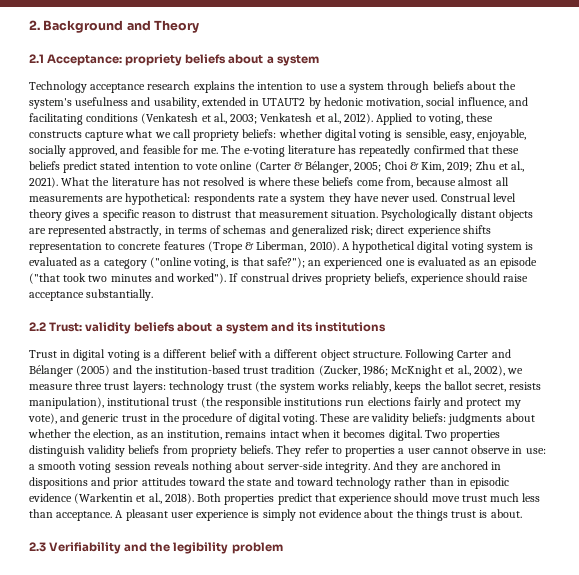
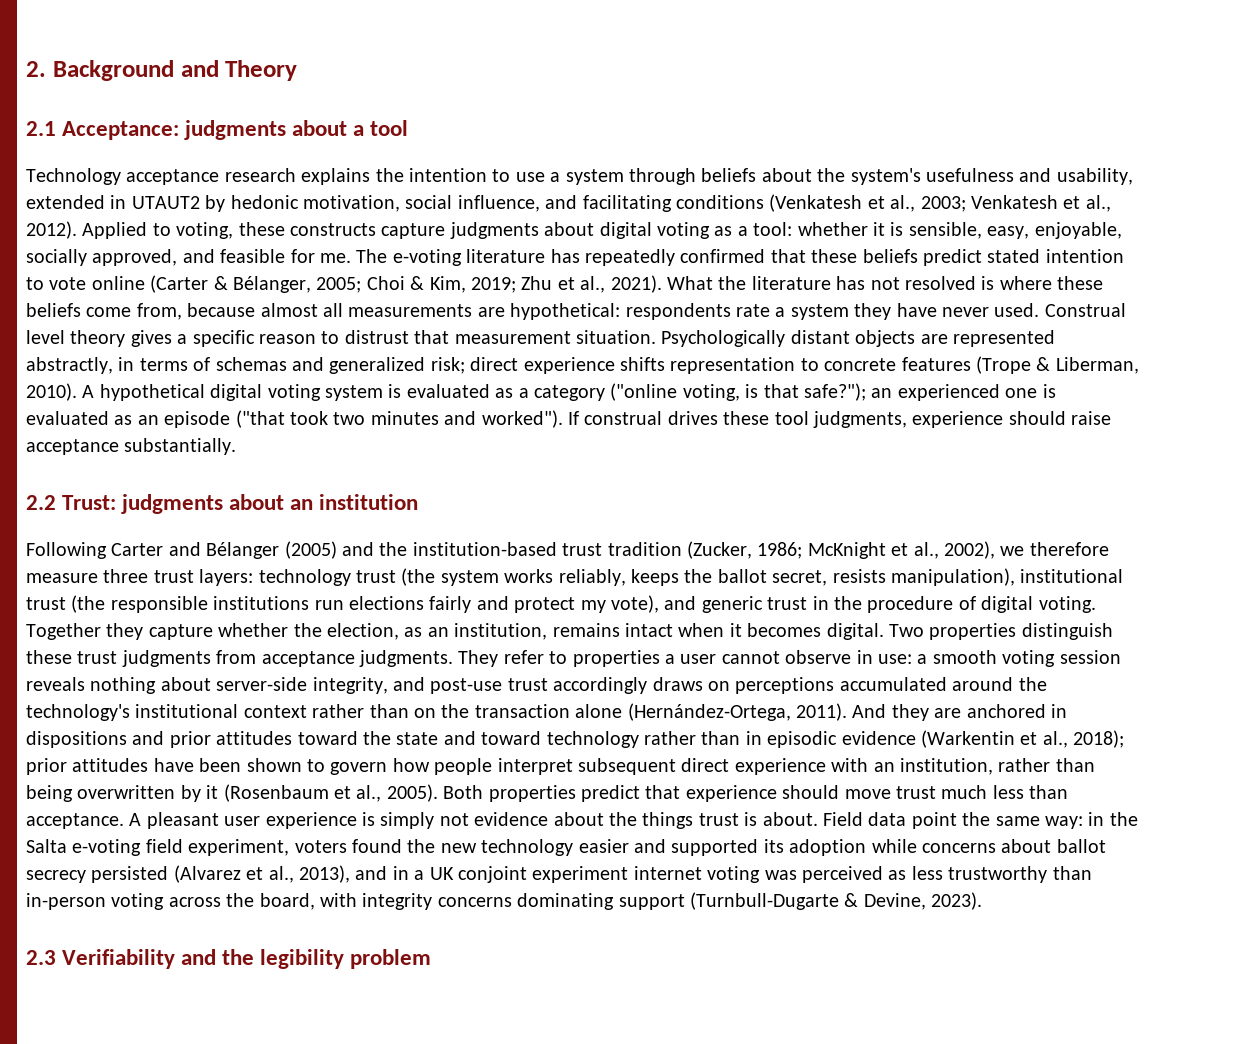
[125,54,319,66] propriety beliefs about a system -> [184,120,409,140] judgments about a tool
[125,129,392,141] what we call propriety beliefs: whether digital voting -> [449,222,885,239] judgments about digital voting as a tool: whether it
[325,273,408,285] propriety beliefs, -> [723,411,907,428] these tool judgments,
[85,322,386,334] [29,349,402,361] validity beliefs about a system and its institutions // Trust in digital voting is a different belief with a different object structure. -> [121,494,419,514] judgments about an institution //
(524, 371) none -> [1029,542,1109,556] therefore
[320,413,535,425] These are validity beliefs: judgments about -> [26,623,213,640] Together they capture
[87,445,274,457] validity beliefs from propriety beliefs. -> [26,650,453,667] these trust judgments from acceptance judgments.
[324,462,370,473] integrity. -> [312,677,1047,694] [26,703,847,721] integrity, and post-use trust accordingly draws on perceptions accumulated around the technology's institutional context rather than on the transaction alone (Hernández-Ortega, 2011).
[164,493,194,504] 2018). -> [1073,730,1125,748] [26,758,1095,775] [26,784,438,802] 2018); prior attitudes have been shown to govern how people interpret subsequent direct experience with an institution, rather than being overwritten by it (Rosenbaum et al., 2005).
(522, 513) none -> [822,812,1138,829] [26,839,1106,856] [26,865,1092,883] [26,892,983,910] Field data point the same way: in the Salta e-voting field experiment, voters found the new technology easier and supported its adoption while concerns about ballot secrecy persisted (Alvarez et al., 2013), and in a UK conjoint experiment internet voting was perceived as less trustworthy than in-person voting across the board, with integrity concerns dominating support (Turnbull-Dugarte & Devine, 2023).

